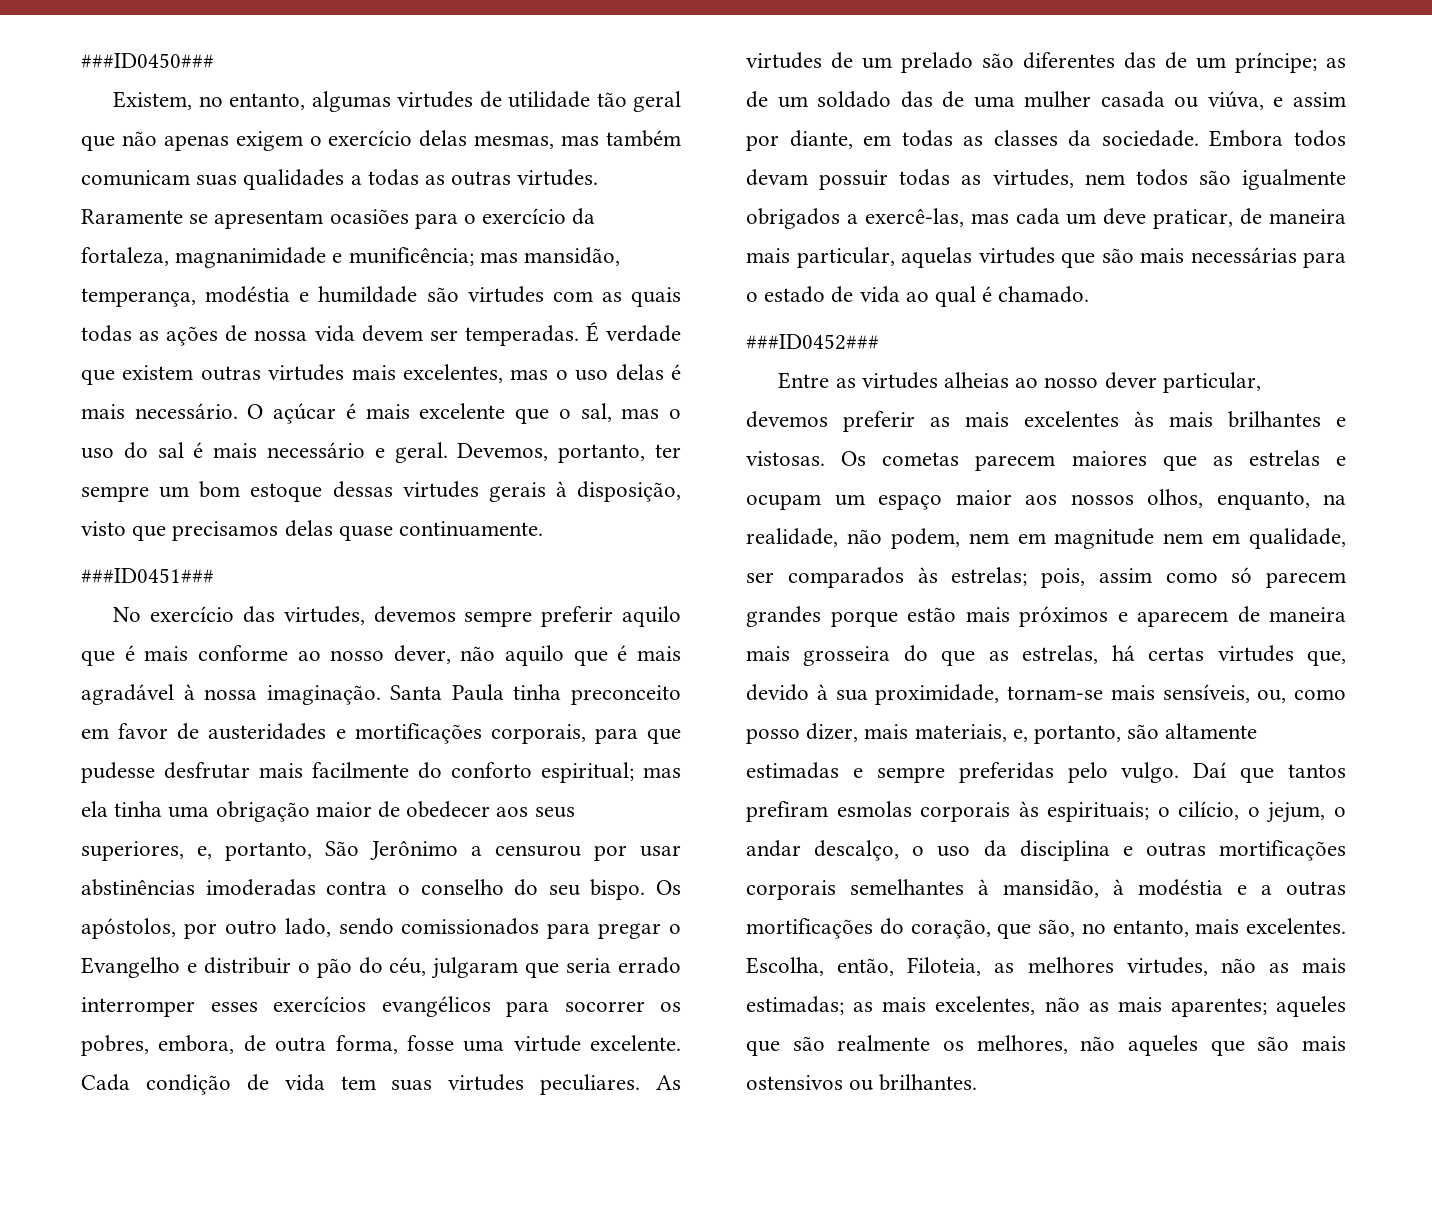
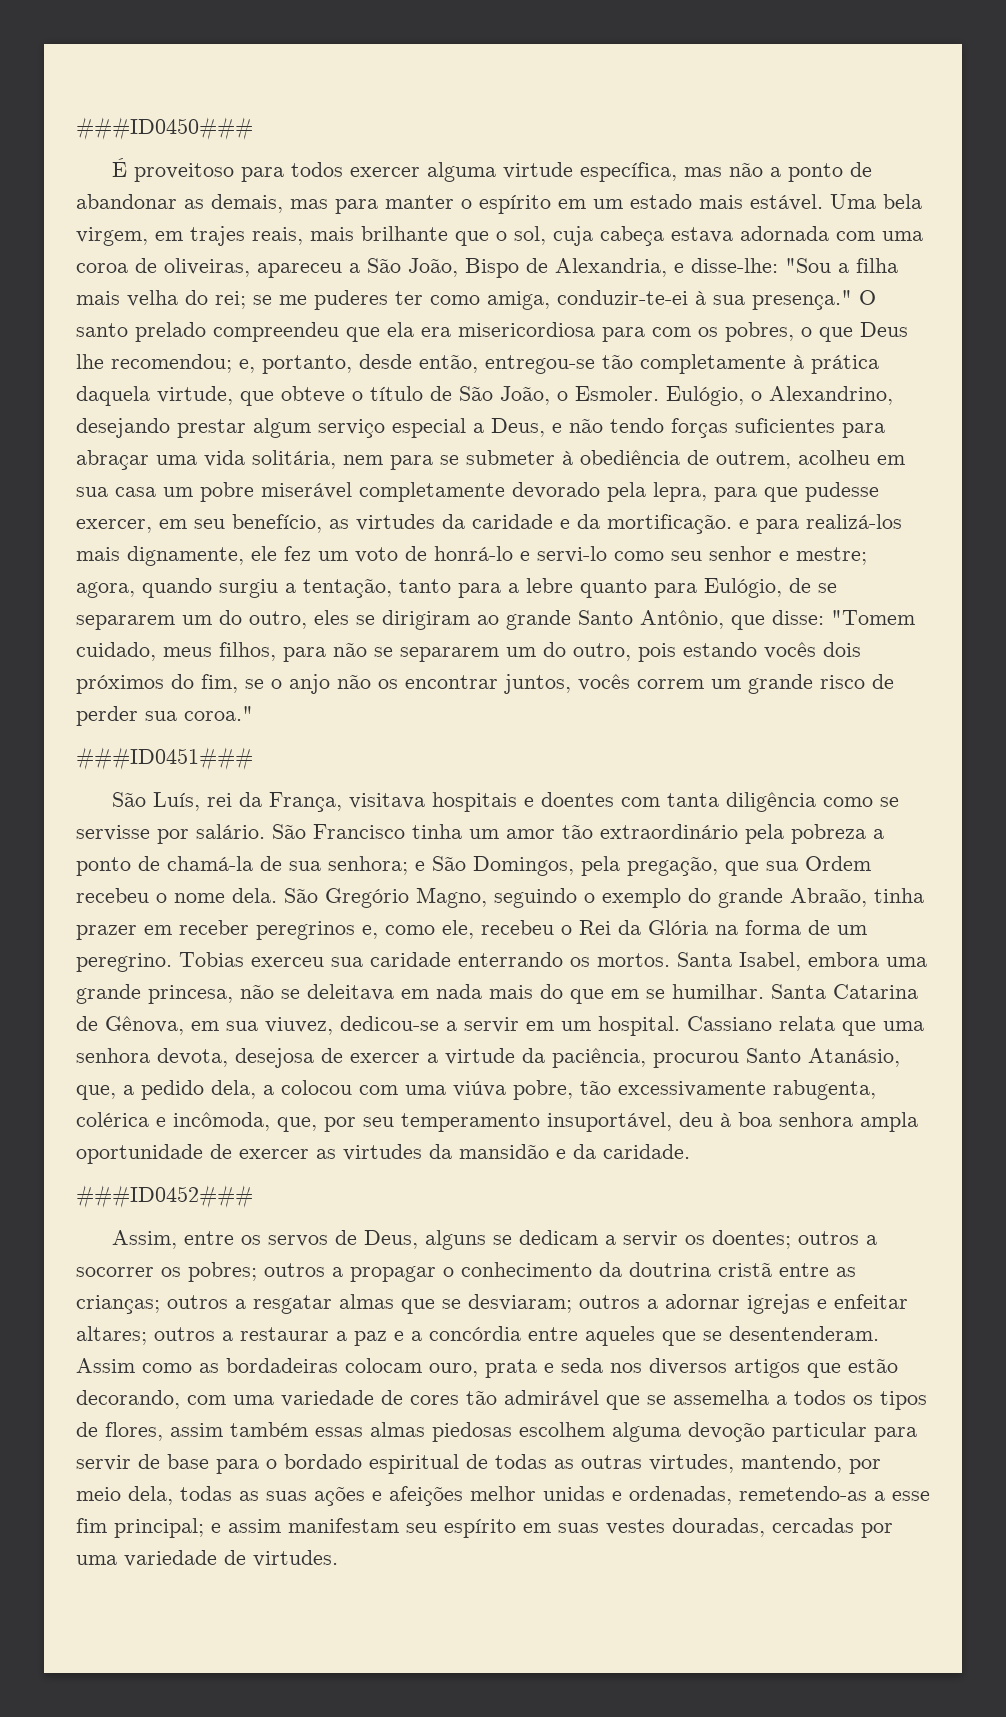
[113,91,681,112] [81,130,681,151] [81,169,599,190] [81,208,596,229] [81,247,621,268] [81,286,681,307] [81,322,682,346] [81,364,681,385] [81,403,682,424] [81,442,681,463] [81,481,681,502] [81,520,544,541] [81,568,214,583] [113,606,681,627] [81,645,681,666] [81,684,681,705] [81,723,681,744] [81,762,681,783] [81,801,575,822] [81,840,681,861] [81,879,681,900] [81,918,681,939] [81,957,681,979] [81,996,681,1017] [81,1035,681,1056] [81,1074,681,1095] [746,52,1346,73] [746,91,1346,110] [746,130,1346,151] [746,169,1346,190] [746,208,1346,229] [746,247,1346,268] [746,286,1090,307] [746,334,879,350] [778,372,1261,393] [746,411,1346,432] [746,450,1346,471] [746,489,1346,510] [746,528,1346,549] [746,567,1346,588] [746,606,1346,627] [746,645,1346,666] [746,684,1346,705] [746,723,1258,744] [746,762,1346,783] [746,801,1346,823] [746,840,1346,861] [746,879,1346,900] [746,918,1346,939] [746,957,1346,976] [746,996,1346,1017] [746,1035,1346,1056] [746,1074,978,1091] Existem, no entanto, algumas virtudes de utilidade tão geral que não apenas exigem o exercício delas mesmas, mas também comunicam suas qualidades a todas as outras virtudes. Raramente se apresentam ocasiões para o exercício da fortaleza, magnanimidade e munificência; mas mansidão, temperança, modéstia e humildade são virtudes com as quais todas as ações de nossa vida devem ser temperadas. É verdade que existem outras virtudes mais excelentes, mas o uso delas é mais necessário. O açúcar é mais excelente que o sal, mas o uso do sal é mais necessário e geral. Devemos, portanto, ter sempre um bom estoque dessas virtudes gerais à disposição, visto que precisamos delas quase continuamente. // ###ID0451### // No exercício das virtudes, devemos sempre preferir aquilo que é mais conforme ao nosso dever, não aquilo que é mais agradável à nossa imaginação. Santa Paula tinha preconceito em favor de austeridades e mortificações corporais, para que pudesse desfrutar mais facilmente do conforto espiritual; mas ela tinha uma obrigação maior de obedecer aos seus superiores, e, portanto, São Jerônimo a censurou por usar abstinências imoderadas contra o conselho do seu bispo. Os apóstolos, por outro lado, sendo comissionados para pregar o Evangelho e distribuir o pão do céu, julgaram que seria errado interromper esses exercícios evangélicos para socorrer os pobres, embora, de outra forma, fosse uma virtude excelente. Cada condição de vida tem suas virtudes peculiares. As virtudes de um prelado são diferentes das de um príncipe; as de um soldado das de uma mulher casada ou viúva, e assim por diante, em todas as classes da sociedade. Embora todos devam possuir todas as virtudes, nem todos são igualmente obrigados a exercê-las, mas cada um deve praticar, de maneira mais particular, aquelas virtudes que são mais necessárias para o estado de vida ao qual é chamado. // ###ID0452### // Entre as virtudes alheias ao nosso dever particular, devemos preferir as mais excelentes às mais brilhantes e vistosas. Os cometas parecem maiores que as estrelas e ocupam um espaço maior aos nossos olhos, enquanto, na realidade, não podem, nem em magnitude nem em qualidade, ser comparados às estrelas; pois, assim como só parecem grandes porque estão mais próximos e aparecem de maneira mais grosseira do que as estrelas, há certas virtudes que, devido à sua proximidade, tornam-se mais sensíveis, ou, como posso dizer, mais materiais, e, portanto, são altamente estimadas e sempre preferidas pelo vulgo. Daí que tantos prefiram esmolas corporais às espirituais; o cilício, o jejum, o andar descalço, o uso da disciplina e outras mortificações corporais semelhantes à mansidão, à modéstia e a outras mortificações do coração, que são, no entanto, mais excelentes. Escolha, então, Filoteia, as melhores virtudes, não as mais estimadas; as mais excelentes, não as mais aparentes; aqueles que são realmente os melhores, não aqueles que são mais ostensivos ou brilhantes. -> [111,158,872,182] [76,194,922,214] [76,226,923,246] [76,258,898,278] [76,290,876,310] [76,322,908,342] [76,354,879,374] [76,386,893,406] [76,418,885,438] [76,450,905,470] [76,482,879,502] [76,514,902,534] [76,546,867,566] [76,578,837,598] [76,610,915,630] [76,642,861,662] [76,674,894,694] [76,706,253,726] [76,747,253,770] [111,792,899,812] [76,824,884,844] [76,856,871,876] [76,887,924,908] [76,920,867,940] [76,952,927,972] [76,984,918,1004] [76,1016,924,1036] [76,1048,900,1068] [76,1080,876,1100] [76,1112,918,1132] [76,1144,690,1164] [76,1185,253,1208] [111,1230,877,1250] [76,1262,856,1282] [76,1294,908,1314] [76,1326,879,1346] [76,1358,898,1378] [76,1390,927,1410] [76,1422,917,1442] [76,1454,881,1474] [76,1486,930,1506] [76,1518,893,1538] [76,1550,338,1567] É proveitoso para todos exercer alguma virtude específica, mas não a ponto de abandonar as demais, mas para manter o espírito em um estado mais estável. Uma bela virgem, em trajes reais, mais brilhante que o sol, cuja cabeça estava adornada com uma coroa de oliveiras, apareceu a São João, Bispo de Alexandria, e disse-lhe: "Sou a filha mais velha do rei; se me puderes ter como amiga, conduzir-te-ei à sua presença." O santo prelado compreendeu que ela era misericordiosa para com os pobres, o que Deus lhe recomendou; e, portanto, desde então, entregou-se tão completamente à prática daquela virtude, que obteve o título de São João, o Esmoler. Eulógio, o Alexandrino, desejando prestar algum serviço especial a Deus, e não tendo forças suficientes para abraçar uma vida solitária, nem para se submeter à obediência de outrem, acolheu em sua casa um pobre miserável completamente devorado pela lepra, para que pudesse exercer, em seu benefício, as virtudes da caridade e da mortificação. e para realizá-los mais dignamente, ele fez um voto de honrá-lo e servi-lo como seu senhor e mestre; agora, quando surgiu a tentação, tanto para a lebre quanto para Eulógio, de se separarem um do outro, eles se dirigiram ao grande Santo Antônio, que disse: "Tomem cuidado, meus filhos, para não se separarem um do outro, pois estando vocês dois próximos do fim, se o anjo não os encontrar juntos, vocês correm um grande risco de perder sua coroa." // ###ID0451### // São Luís, rei da França, visitava hospitais e doentes com tanta diligência como se servisse por salário. São Francisco tinha um amor tão extraordinário pela pobreza a ponto de chamá-la de sua senhora; e São Domingos, pela pregação, que sua Ordem recebeu o nome dela. São Gregório Magno, seguindo o exemplo do grande Abraão, tinha prazer em receber peregrinos e, como ele, recebeu o Rei da Glória na forma de um peregrino. Tobias exerceu sua caridade enterrando os mortos. Santa Isabel, embora uma grande princesa, não se deleitava em nada mais do que em se humilhar. Santa Catarina de Gênova, em sua viuvez, dedicou-se a servir em um hospital. Cassiano relata que uma senhora devota, desejosa de exercer a virtude da paciência, procurou Santo Atanásio, que, a pedido dela, a colocou com uma viúva pobre, tão excessivamente rabugenta, colérica e incômoda, que, por seu temperamento insuportável, deu à boa senhora ampla oportunidade de exercer as virtudes da mansidão e da caridade. // ###ID0452### // Assim, entre os servos de Deus, alguns se dedicam a servir os doentes; outros a socorrer os pobres; outros a propagar o conhecimento da doutrina cristã entre as crianças; outros a resgatar almas que se desviaram; outros a adornar igrejas e enfeitar altares; outros a restaurar a paz e a concórdia entre aqueles que se desentenderam. Assim como as bordadeiras colocam ouro, prata e seda nos diversos artigos que estão decorando, com uma variedade de cores tão admirável que se assemelha a todos os tipos de flores, assim também essas almas piedosas escolhem alguma devoção particular para servir de base para o bordado espiritual de todas as outras virtudes, mantendo, por meio dela, todas as suas ações e afeições melhor unidas e ordenadas, remetendo-as a esse fim principal; e assim manifestam seu espírito em suas vestes douradas, cercadas por uma variedade de virtudes.

